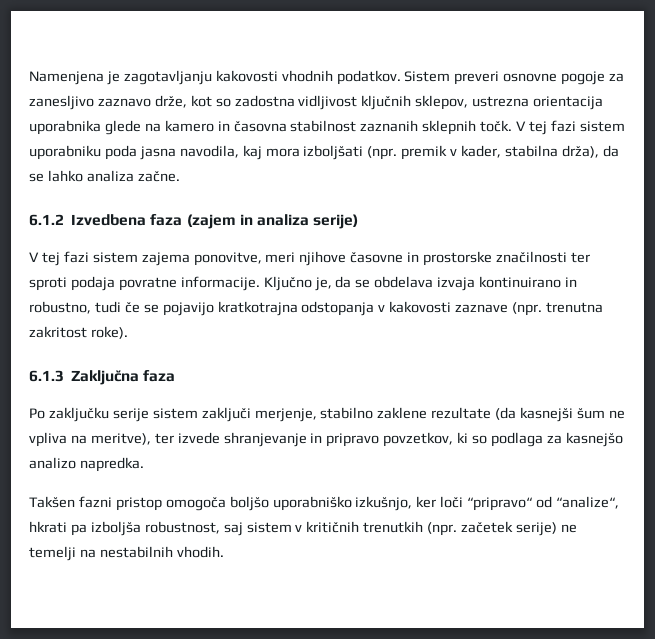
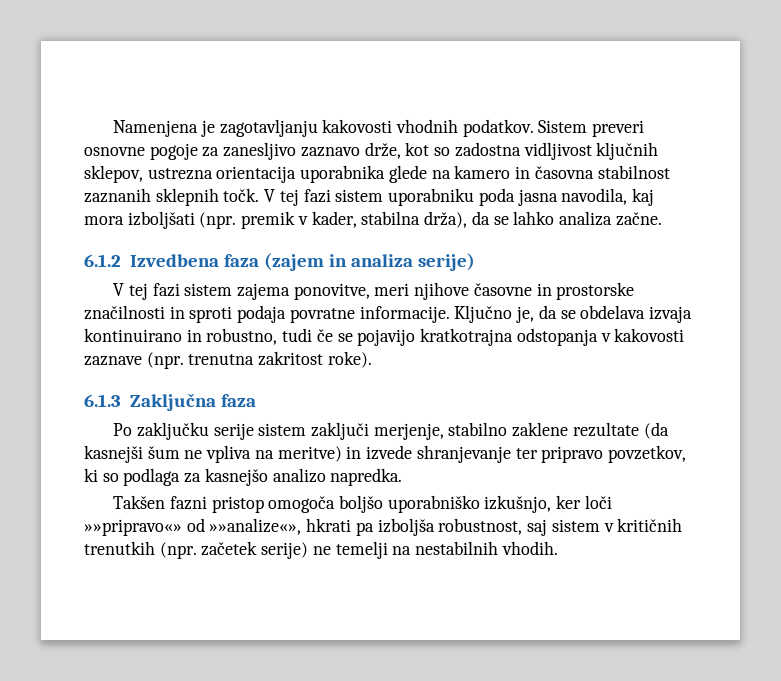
[570,252,590,263] ter -> [169,306,185,319] in
[90,433,174,445] meritve), ter -> [277,446,362,462] meritve) in
[310,433,323,443] in -> [515,448,538,459] ter
[467,496,620,511] “pripravo“ od “analize“, -> [84,518,302,536] »»pripravo«» od »»analize«»,

